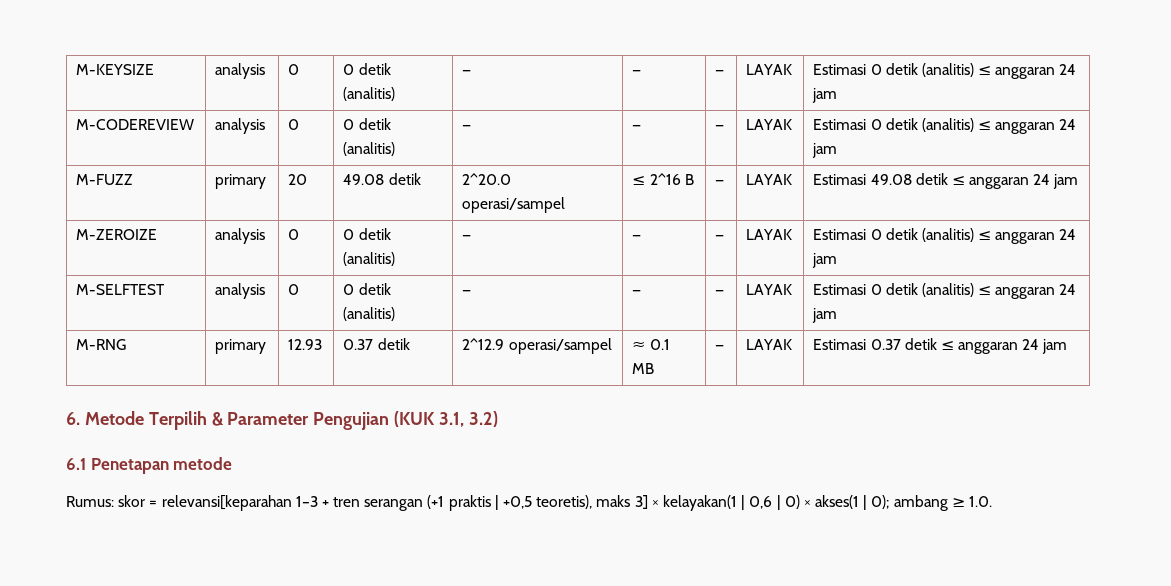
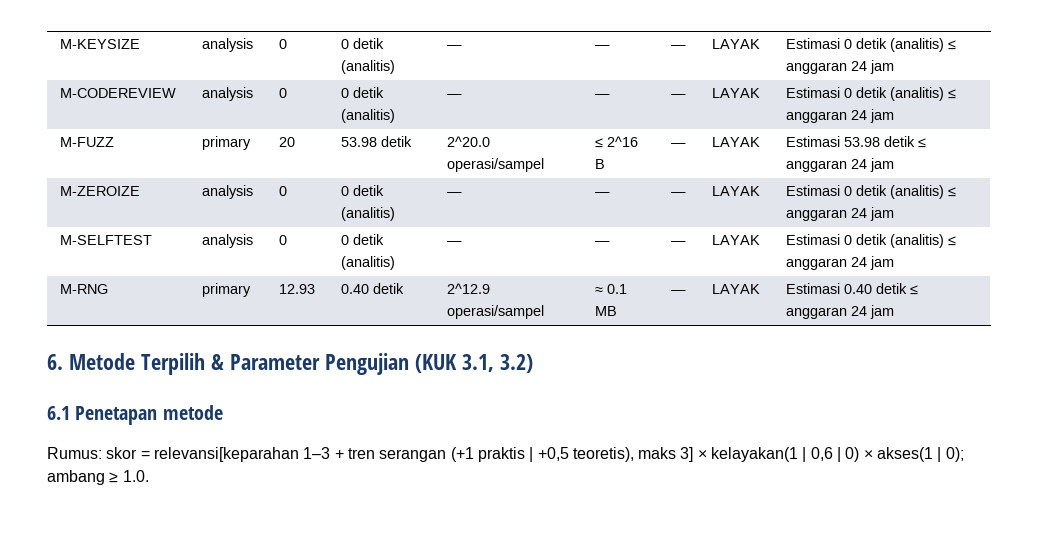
[343,174,385,185] 49.08 -> [340,137,377,147] 53.98
[870,174,912,185] 49.08 -> [843,137,880,147] 53.98
[343,339,374,350] 0.37 -> [340,284,369,294] 0.40
[870,339,901,350] 0.37 -> [843,284,872,294] 0.40

